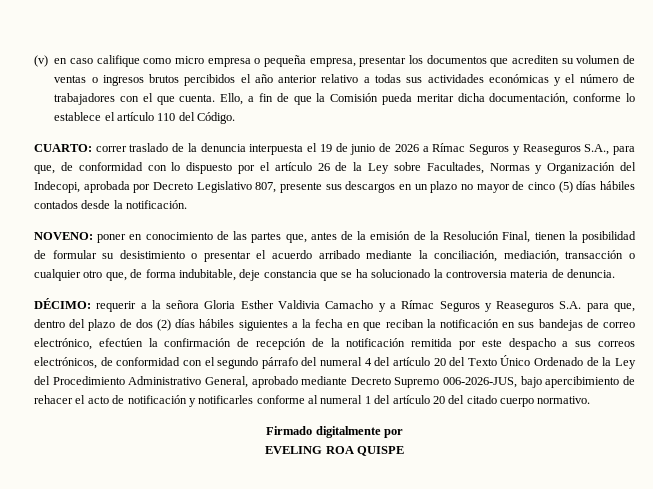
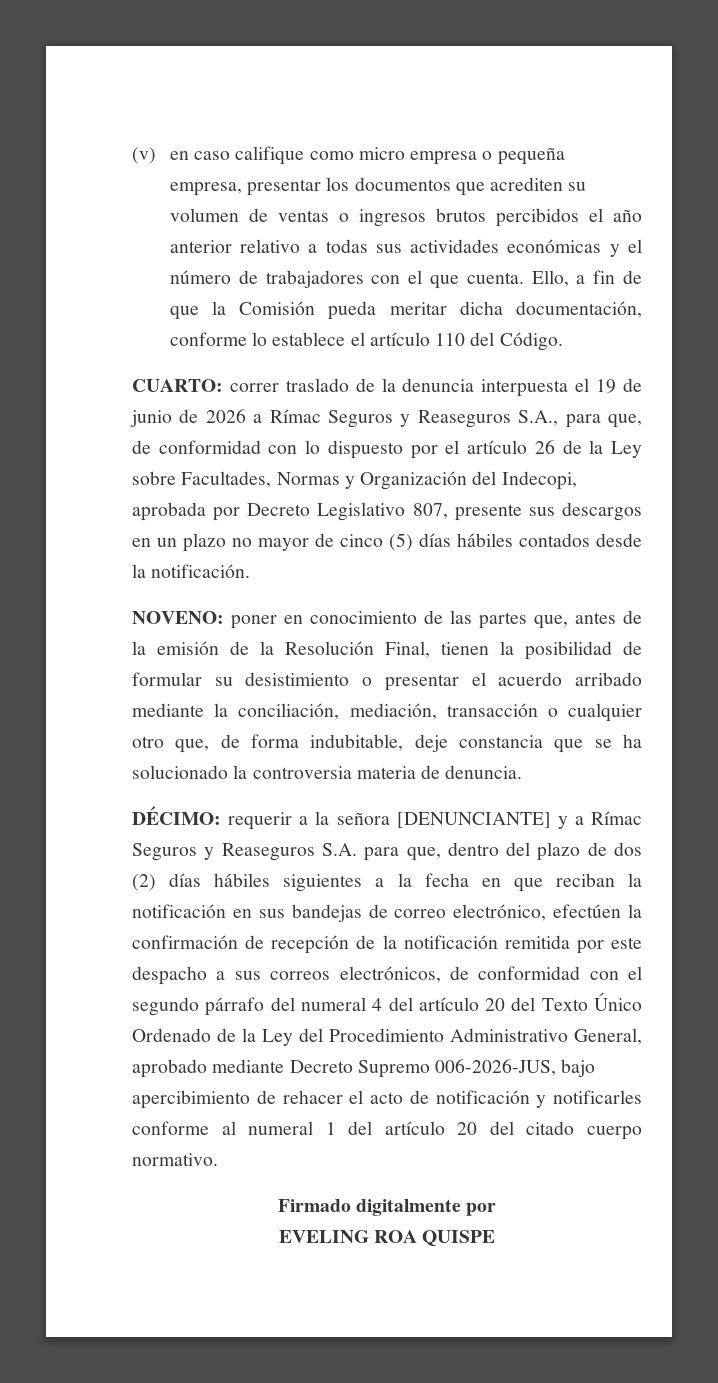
[204,300,374,309] Gloria Esther Valdivia Camacho -> [396,812,551,828] [DENUNCIANTE]

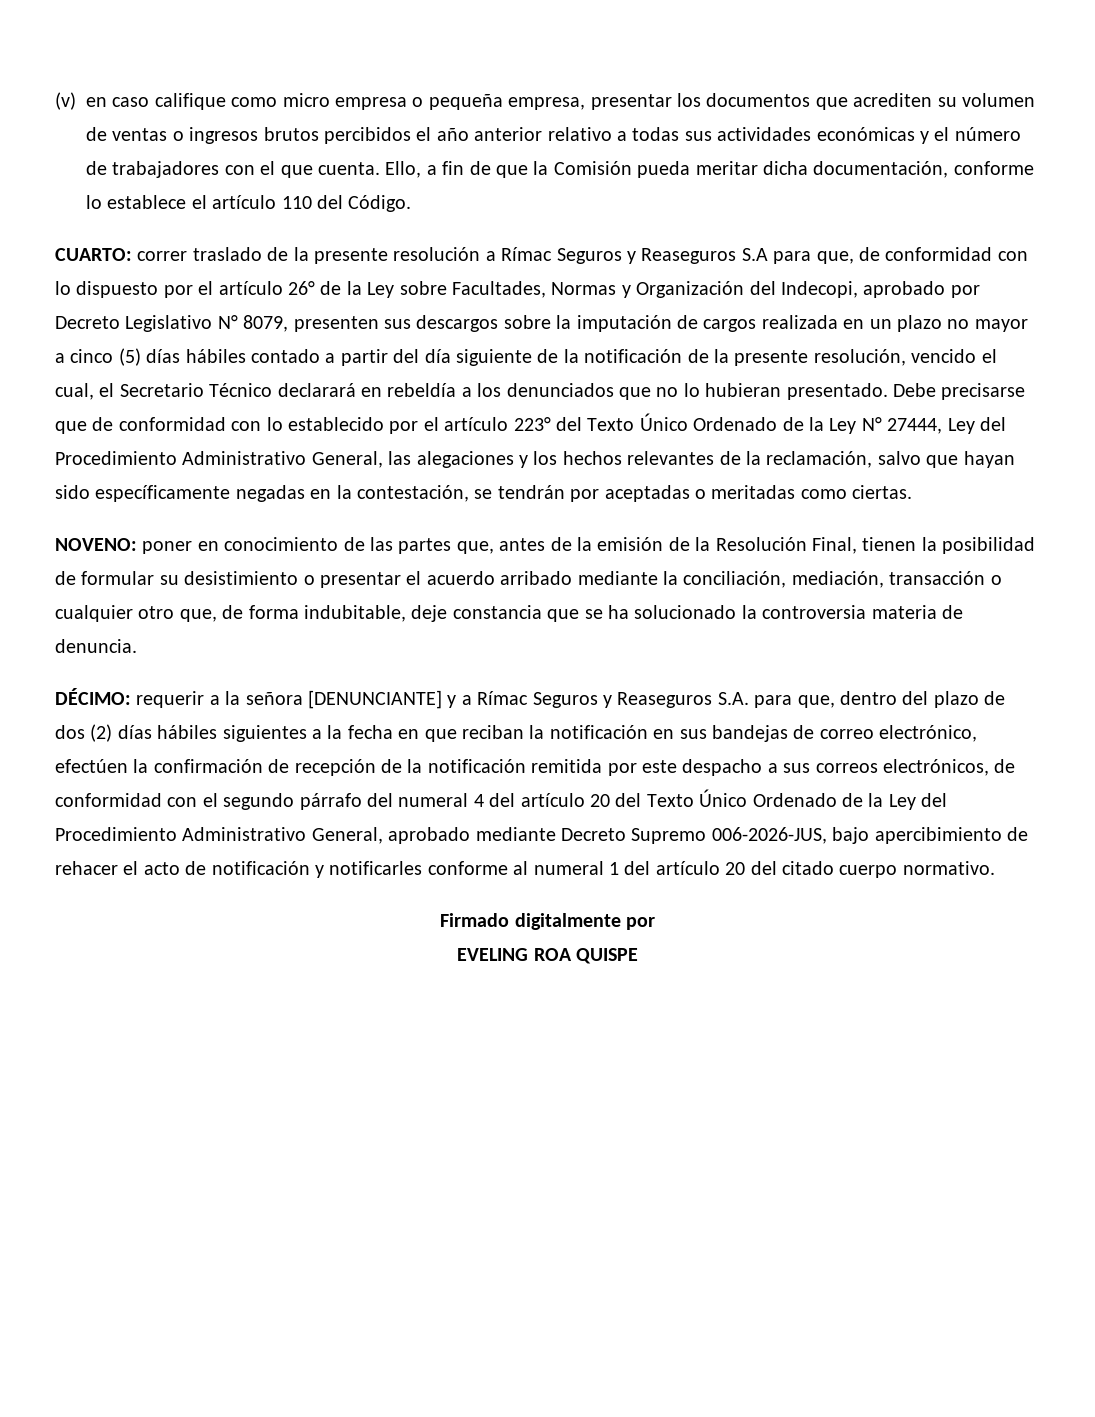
[402,378,643,397] [130,409,559,428] denuncia interpuesta el 19 de junio de 2026 a Rímac Seguros y Reaseguros S.A., -> [314,247,768,264] presente resolución a Rímac Seguros y Reaseguros S.A
[534,440,555,454] 26 -> [288,281,315,295] 26°
[132,502,206,521] aprobada -> [863,281,946,298] aprobado
[412,502,643,521] 807, presente sus descargos -> [217,315,838,332] N° 8079, presenten sus descargos sobre la imputación de cargos realizada
[315,533,334,547] de -> [55,353,65,363] a
[519,533,642,547] [132,564,251,578] contados desde la notificación. -> [251,349,997,366] [55,383,1026,400] [55,413,1006,434] [55,451,1015,468] [55,485,913,502] contado a partir del día siguiente de la notificación de la presente resolución, vencido el cual, el Secretario Técnico declarará en rebeldía a los denunciados que no lo hubieran presentado. Debe precisarse que de conformidad con lo establecido por el artículo 223° del Texto Único Ordenado de la Ley N° 27444, Ley del Procedimiento Administrativo General, las alegaciones y los hechos relevantes de la reclamación, salvo que hayan sido específicamente negadas en la contestación, se tendrán por aceptadas o meritadas como ciertas.

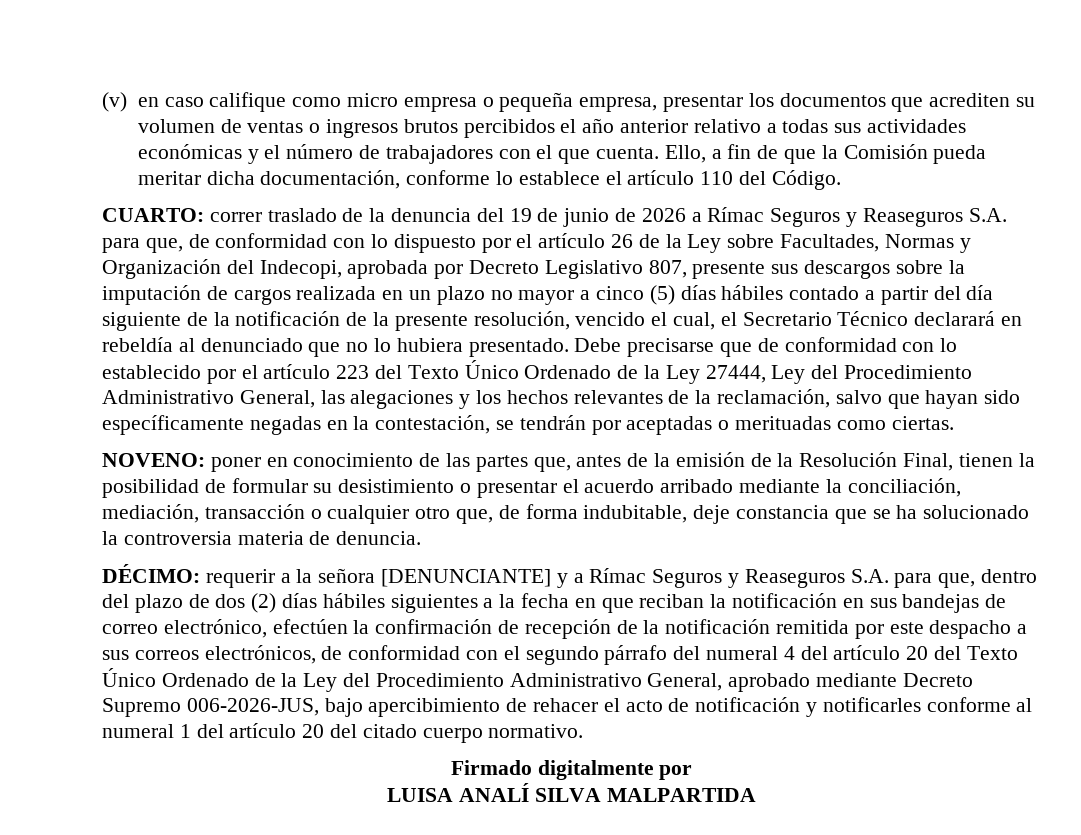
[314,247,768,264] presente resolución a Rímac Seguros y Reaseguros S.A -> [391,207,1007,227] denuncia del 19 de junio de 2026 a Rímac Seguros y Reaseguros S.A.
[288,281,315,295] 26° -> [611,234,634,248] 26
[863,281,946,298] aprobado -> [347,260,429,279] aprobada
[217,315,379,332] N° 8079, presenten -> [648,260,766,279] 807, presente
[461,383,614,397] a los denunciados -> [178,338,303,352] al denunciado
[705,383,782,397] hubieran -> [396,338,463,352] hubiera
[513,413,882,434] 223° del Texto Único Ordenado de la Ley N° -> [336,360,700,384] 223 del Texto Único Ordenado de la Ley
[711,485,796,499] meritadas -> [735,416,832,430] merituadas
[457,948,638,964] EVELING ROA QUISPE -> [387,783,756,802] LUISA ANALÍ SILVA MALPARTIDA

